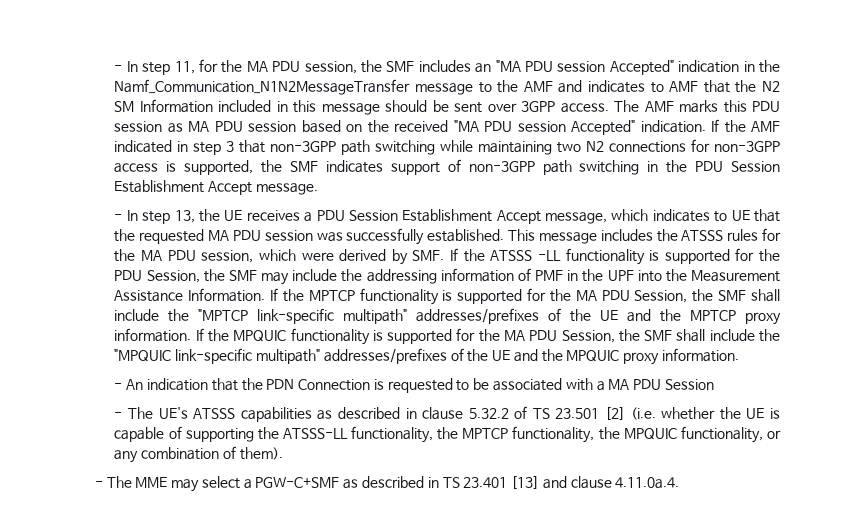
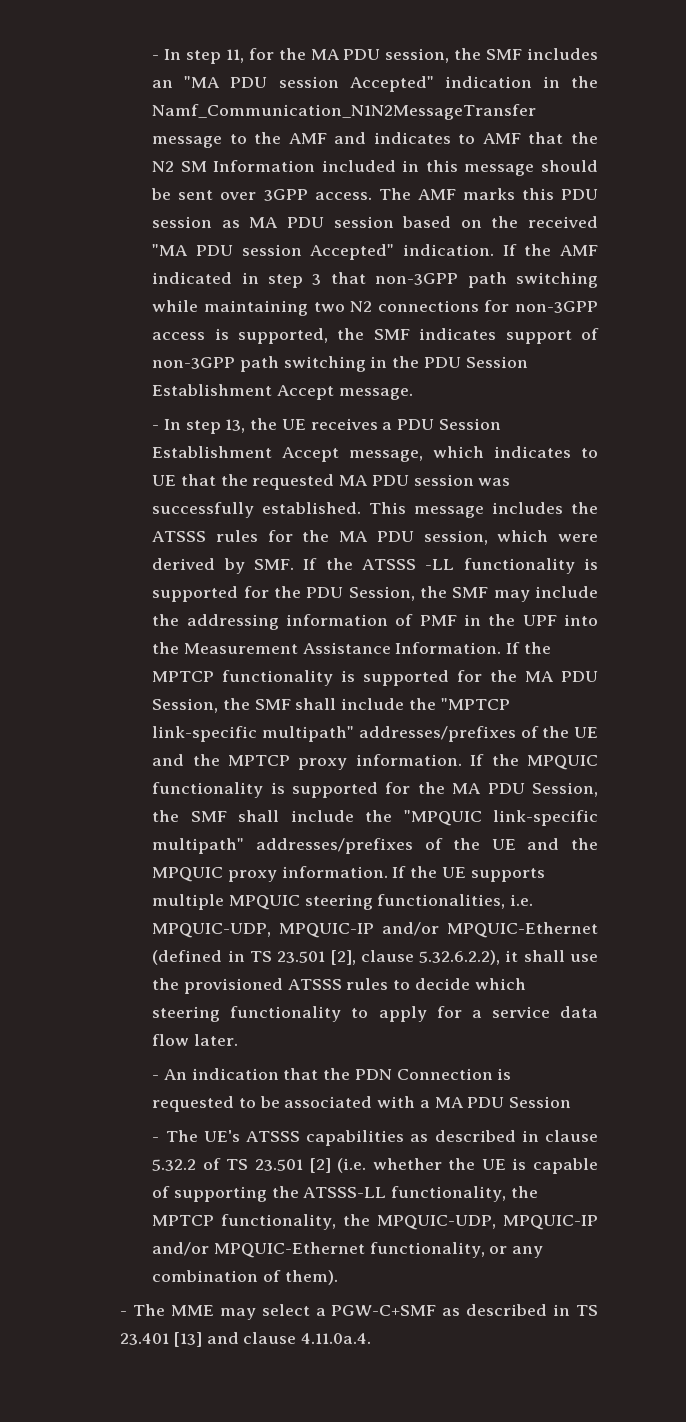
(740, 355) none -> [392,866,545,882] [152,894,534,910] [152,922,598,938] [152,950,599,965] [152,978,526,994] [152,1006,598,1022] [152,1034,239,1046] If the UE supports multiple MPQUIC steering functionalities, i.e. MPQUIC-UDP, MPQUIC-IP and/or MPQUIC-Ethernet (defined in TS 23.501 [2], clause 5.32.6.2.2), it shall use the provisioned ATSSS rules to decide which steering functionality to apply for a service data flow later.
[623,428,677,440] MPQUIC -> [377,1215,598,1230] [152,1242,366,1258] MPQUIC-UDP, MPQUIC-IP and/or MPQUIC-Ethernet

